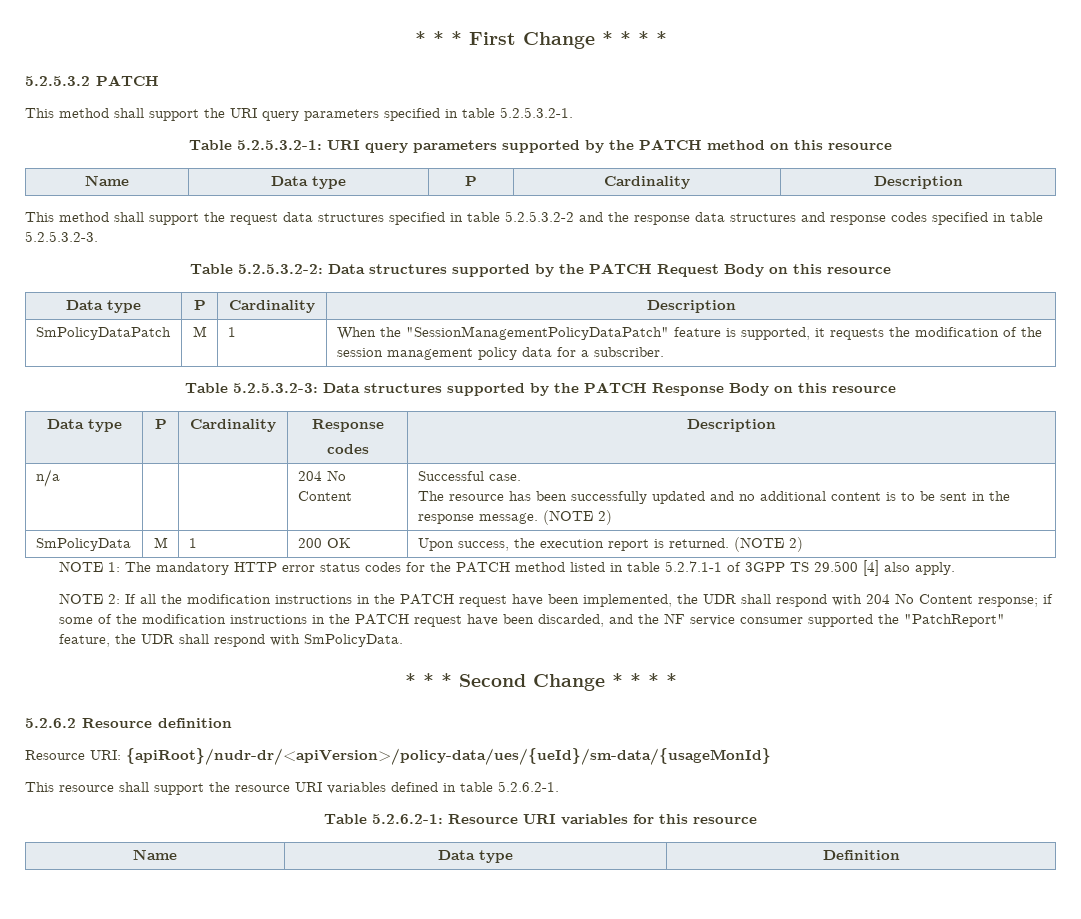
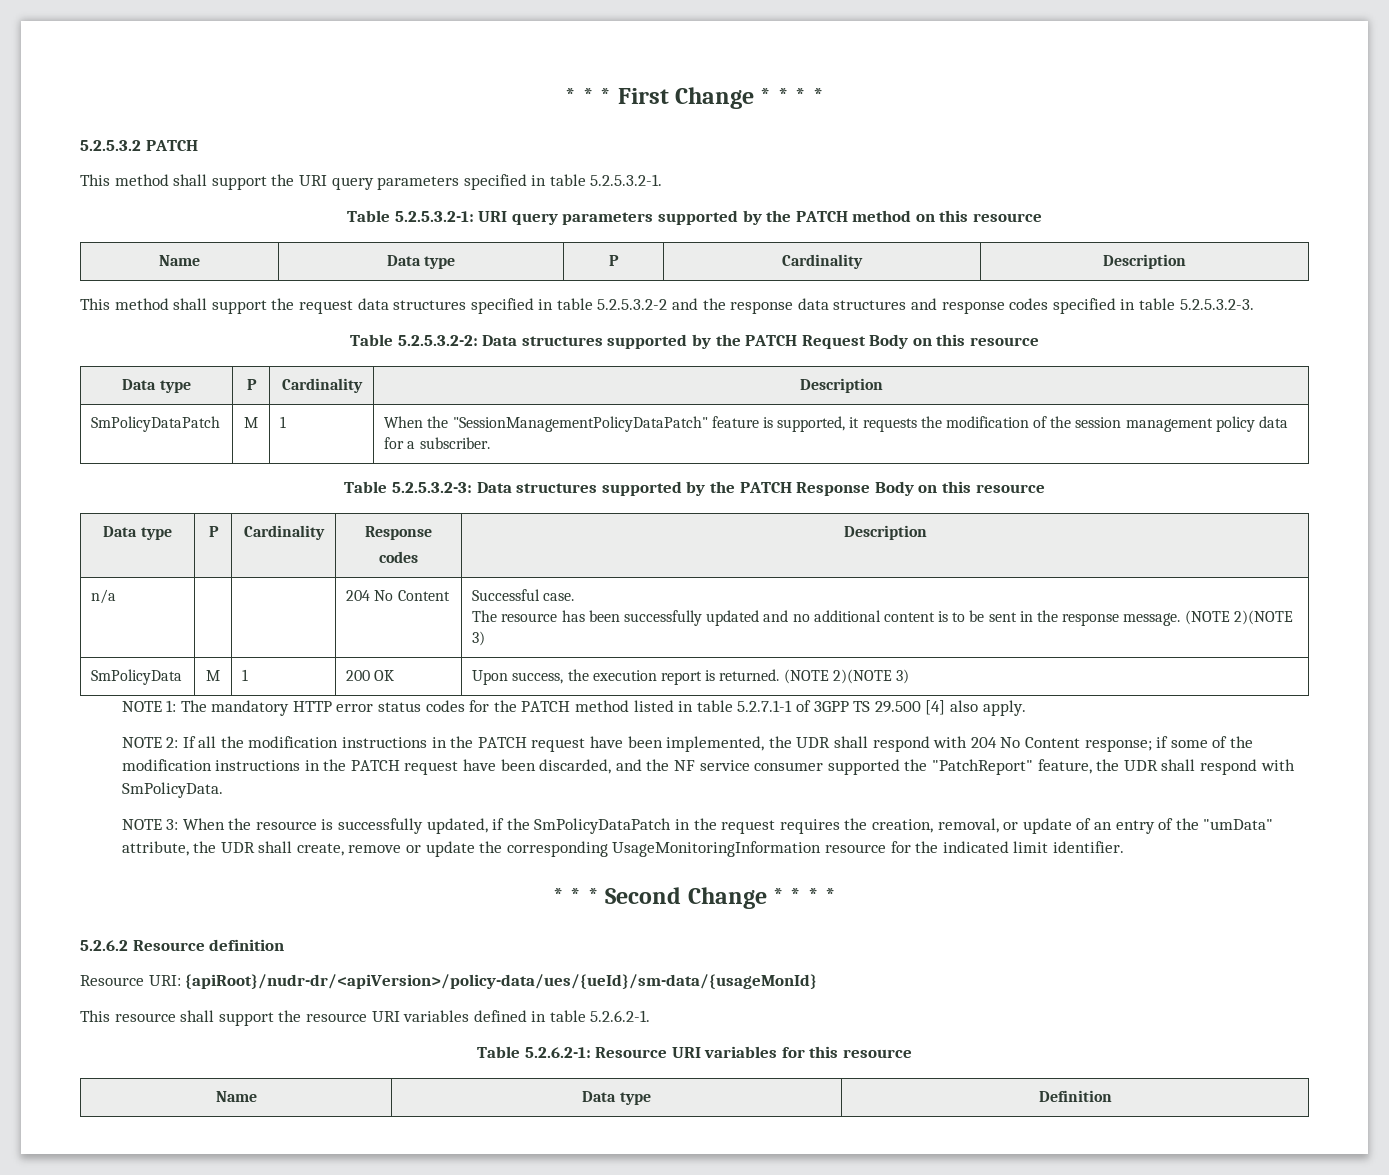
[597,510,612,525] 2) -> [1233,610,1293,625] [472,631,486,646] 2)(NOTE 3)
[788,537,803,552] 2) -> [832,669,909,684] 2)(NOTE 3)
(404, 640) none -> [121,818,1274,834] [121,841,1124,857] // NOTE 3: When the resource is successfully updated, if the SmPolicyDataPatch in the request requires the creation, removal, or update of an entry of the "umData" attribute, the UDR shall create, remove or update the corresponding UsageMonitoringInformation resource for the indicated limit identifier.

